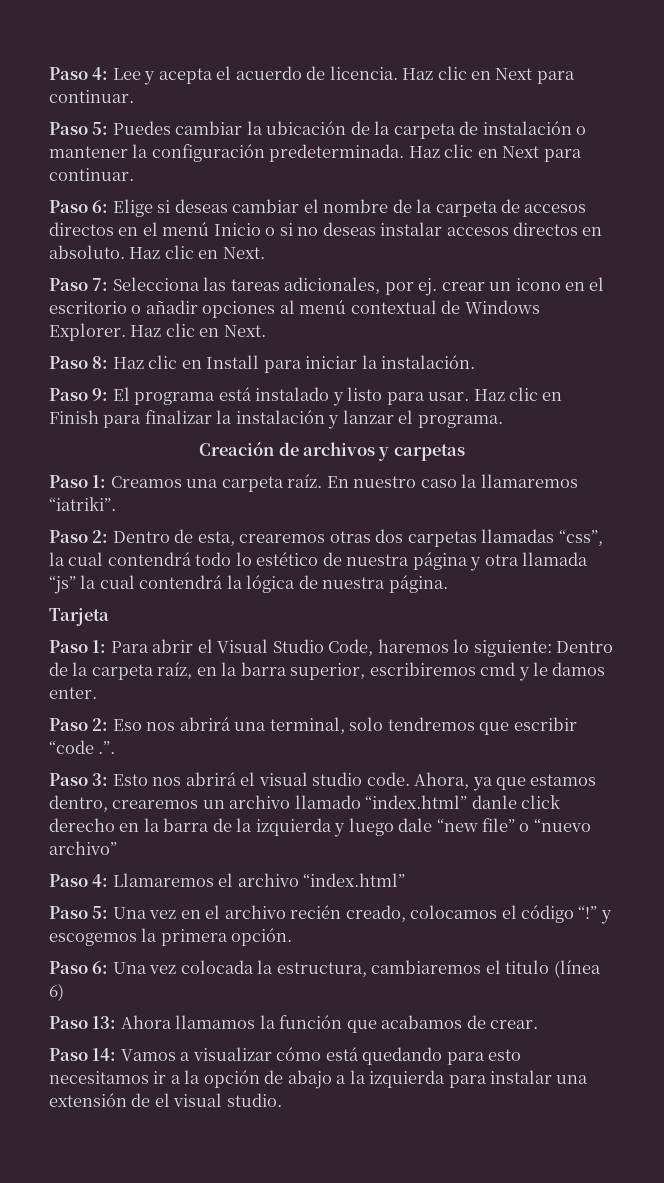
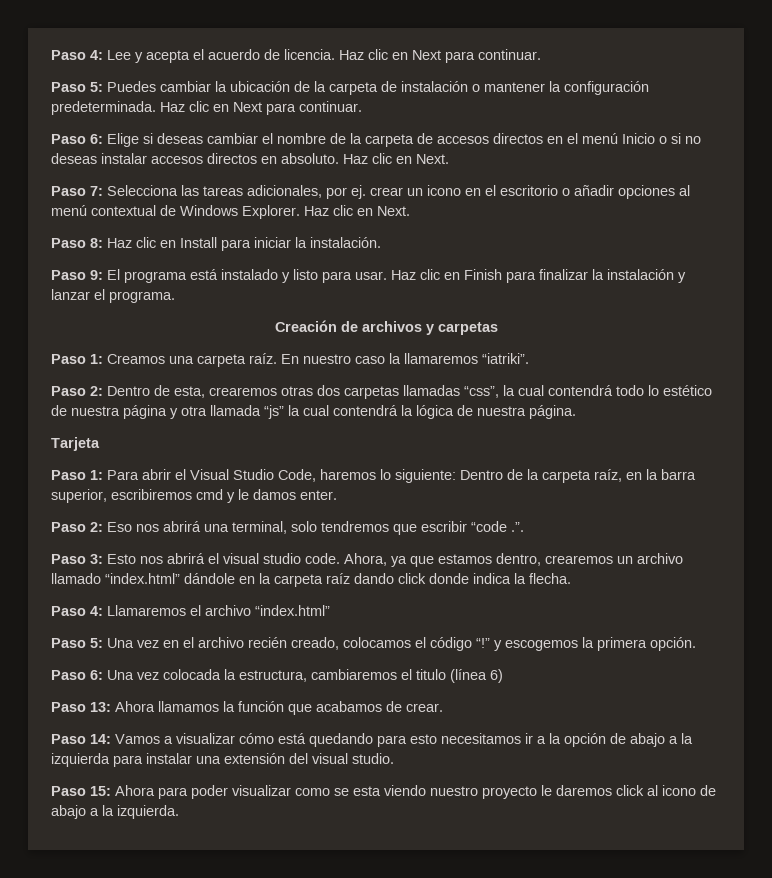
[471,795,561,809] [49,818,591,837] [49,841,117,855] danle click derecho en la barra de la izquierda y luego dale “new file” o “nuevo archivo” -> [184,573,571,587] dándole en la carpeta raíz dando click donde indica la flecha.
[131,1093,170,1107] de el -> [289,753,308,764] del
(282, 1100) none -> [51,785,716,799] [51,805,179,819] // Paso 15: Ahora para poder visualizar como se esta viendo nuestro proyecto le daremos click al icono de abajo a la izquierda.

